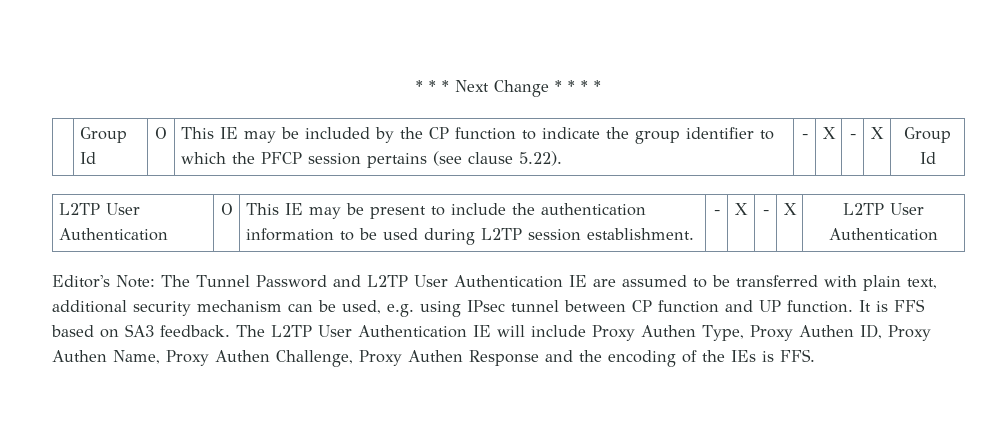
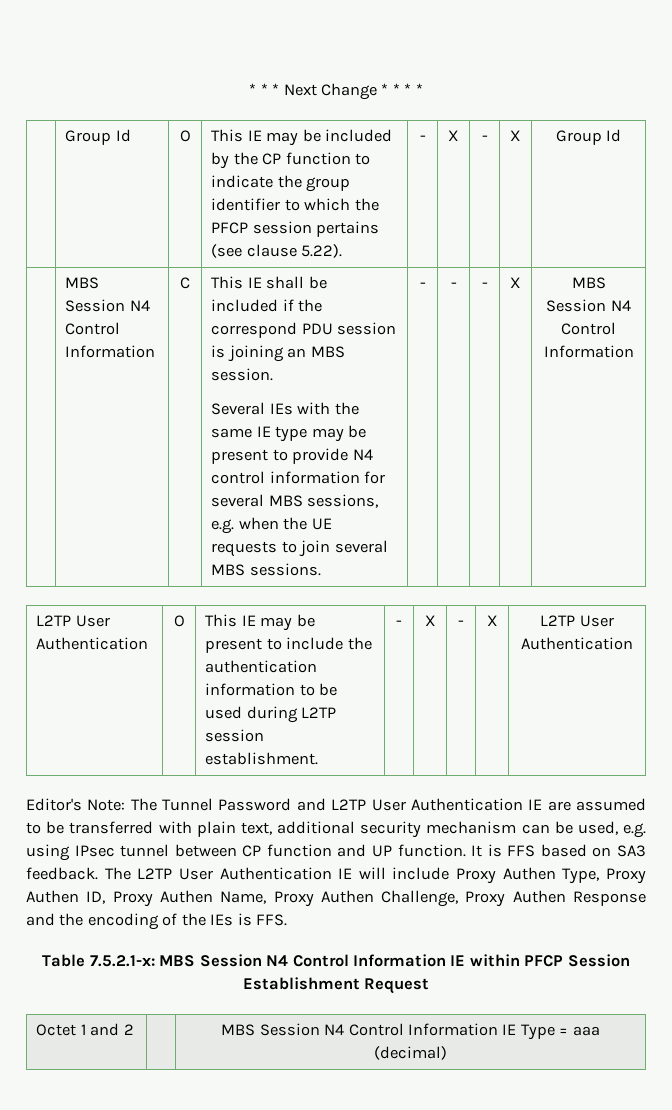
(936, 158) none -> [65,277,100,289] [65,299,150,312] [65,322,121,335] [65,345,156,358] [180,277,190,289] [211,276,327,289] [211,299,323,312] [211,322,397,338] [211,345,345,362] [211,368,274,381] [211,402,359,415] [211,425,367,442] [211,448,373,464] [211,471,386,484] [211,494,379,508] [211,517,332,534] [211,540,388,557] [211,563,321,576] [419,282,426,288] [450,282,457,288] [481,282,488,288] [510,277,521,288] [571,277,606,289] [546,299,631,312] [561,322,616,335] [543,345,634,358] // | MBS Session N4 Control Information | C | This IE shall be included if the correspond PDU session is joining an MBS session. // Several IEs with the same IE type may be present to provide N4 control information for several MBS sessions, e.g. when the UE requests to join several MBS sessions. | - | - | - | X | MBS Session N4 Control Information
(815, 355) none -> [42,954,630,967] [242,977,430,994] [36,1023,134,1036] [221,1023,600,1040] [374,1046,447,1060] // Table 7.5.2.1-x: MBS Session N4 Control Information IE within PFCP Session Establishment Request // Octet 1 and 2 | | MBS Session N4 Control Information IE Type = aaa (decimal)

